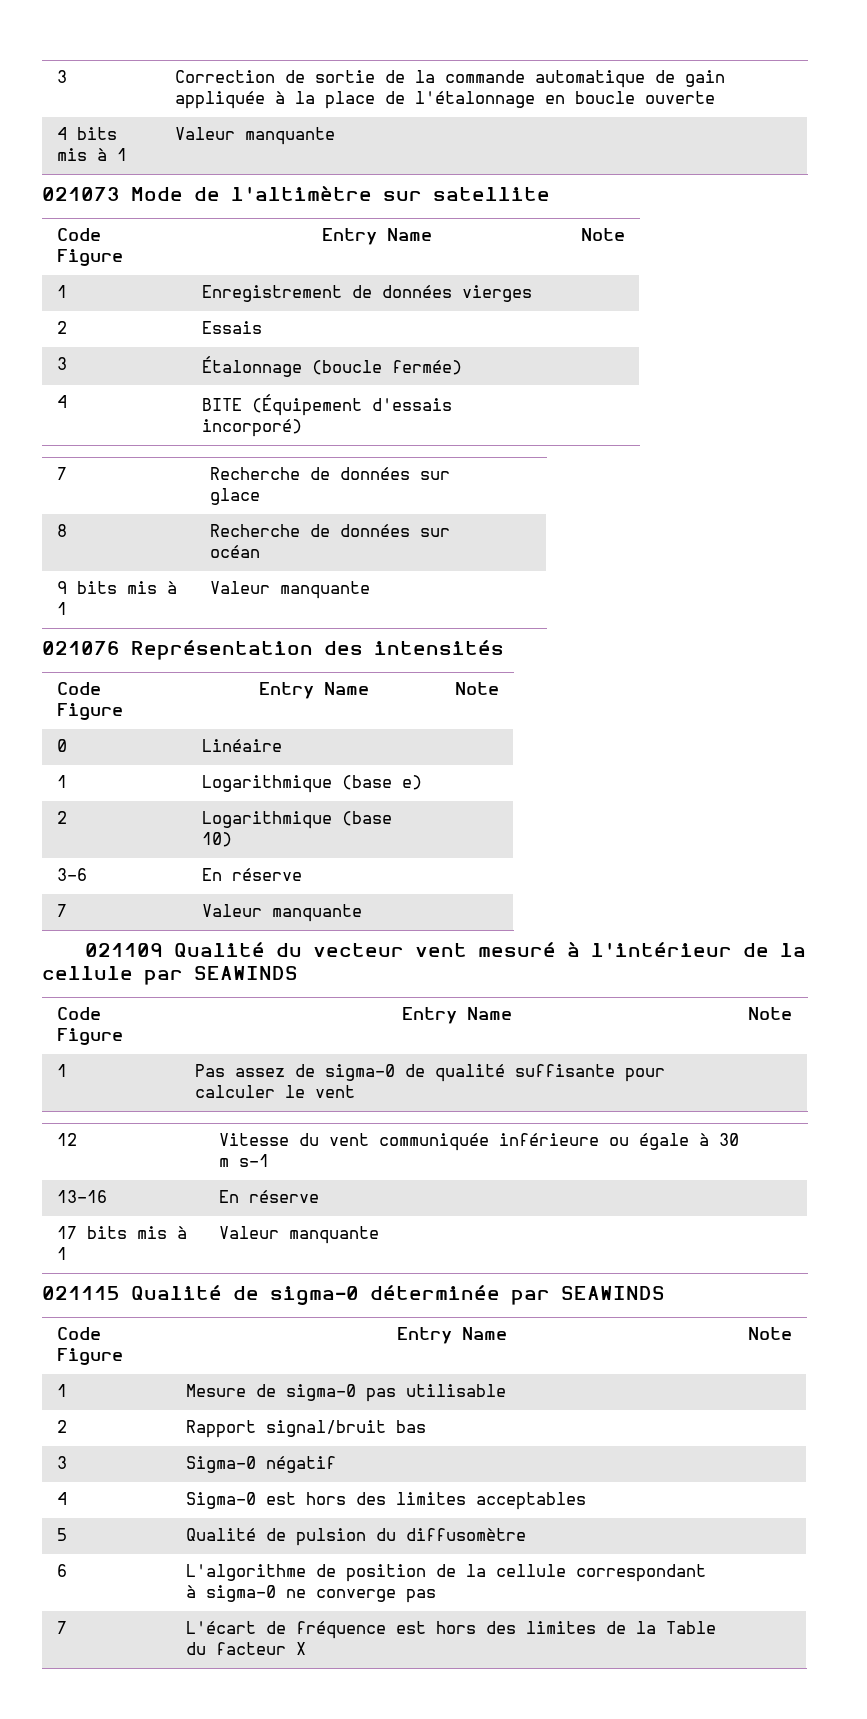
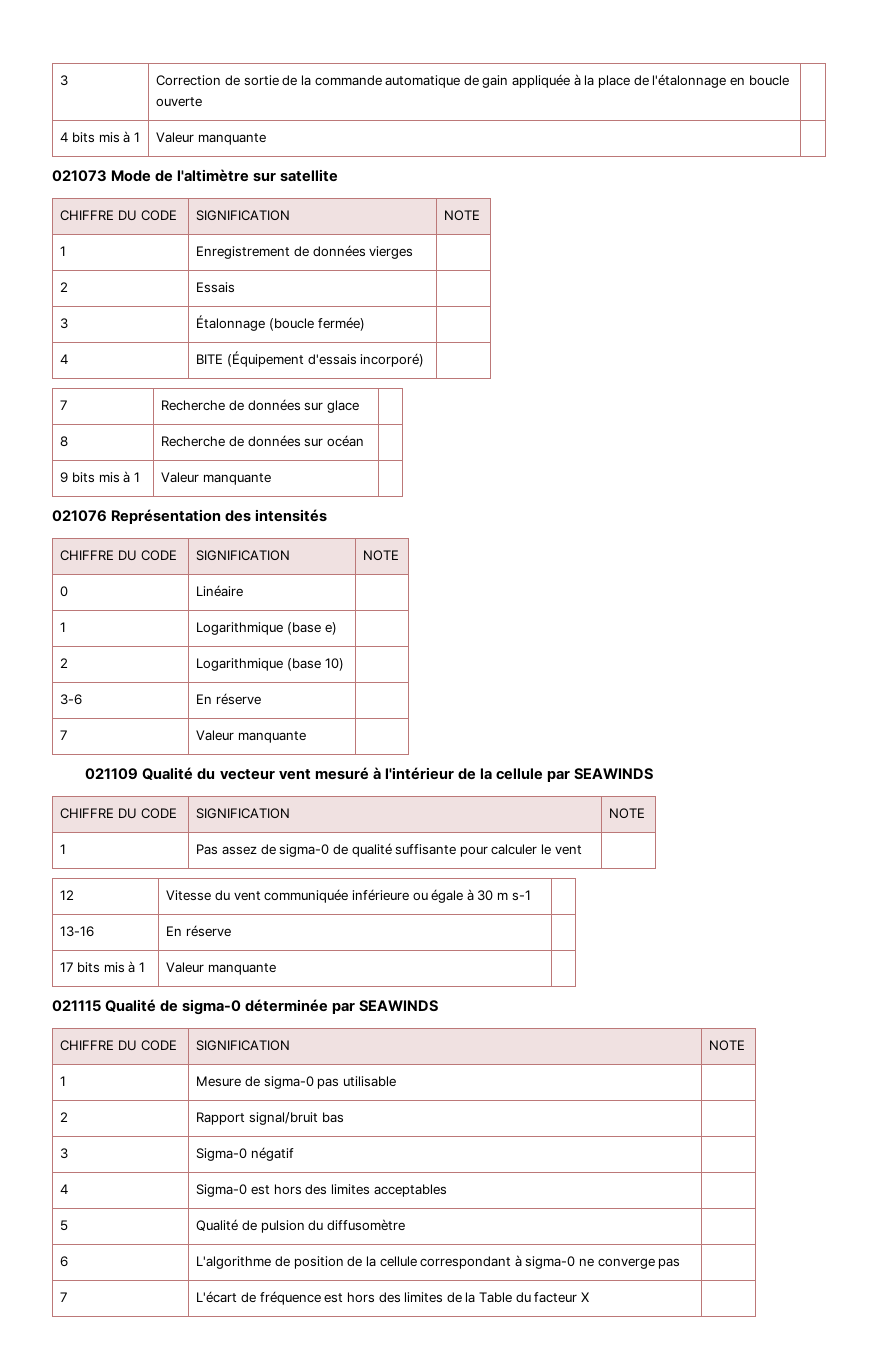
[56,228,101,241] [56,249,123,266] [321,228,432,245] [580,228,625,241] Code Figure | Entry Name | Note -> [60,210,177,221] [196,210,291,221] [444,210,481,221] CHIFFRE DU CODE | SIGNIFICATION | NOTE
[56,682,101,695] [56,703,123,720] [258,682,369,699] [454,682,499,695] Code Figure | Entry Name | Note -> [60,550,177,561] [196,550,291,561] [363,550,400,561] CHIFFRE DU CODE | SIGNIFICATION | NOTE
[56,1007,101,1020] [56,1028,123,1045] [401,1007,512,1024] [748,1007,792,1020] Code Figure | Entry Name | Note -> [60,808,177,819] [196,808,291,819] [609,808,646,819] CHIFFRE DU CODE | SIGNIFICATION | NOTE
[56,1327,101,1340] [56,1348,123,1365] [397,1327,507,1344] [747,1327,792,1340] Code Figure | Entry Name | Note -> [60,1040,177,1051] [196,1040,291,1051] [709,1040,746,1051] CHIFFRE DU CODE | SIGNIFICATION | NOTE

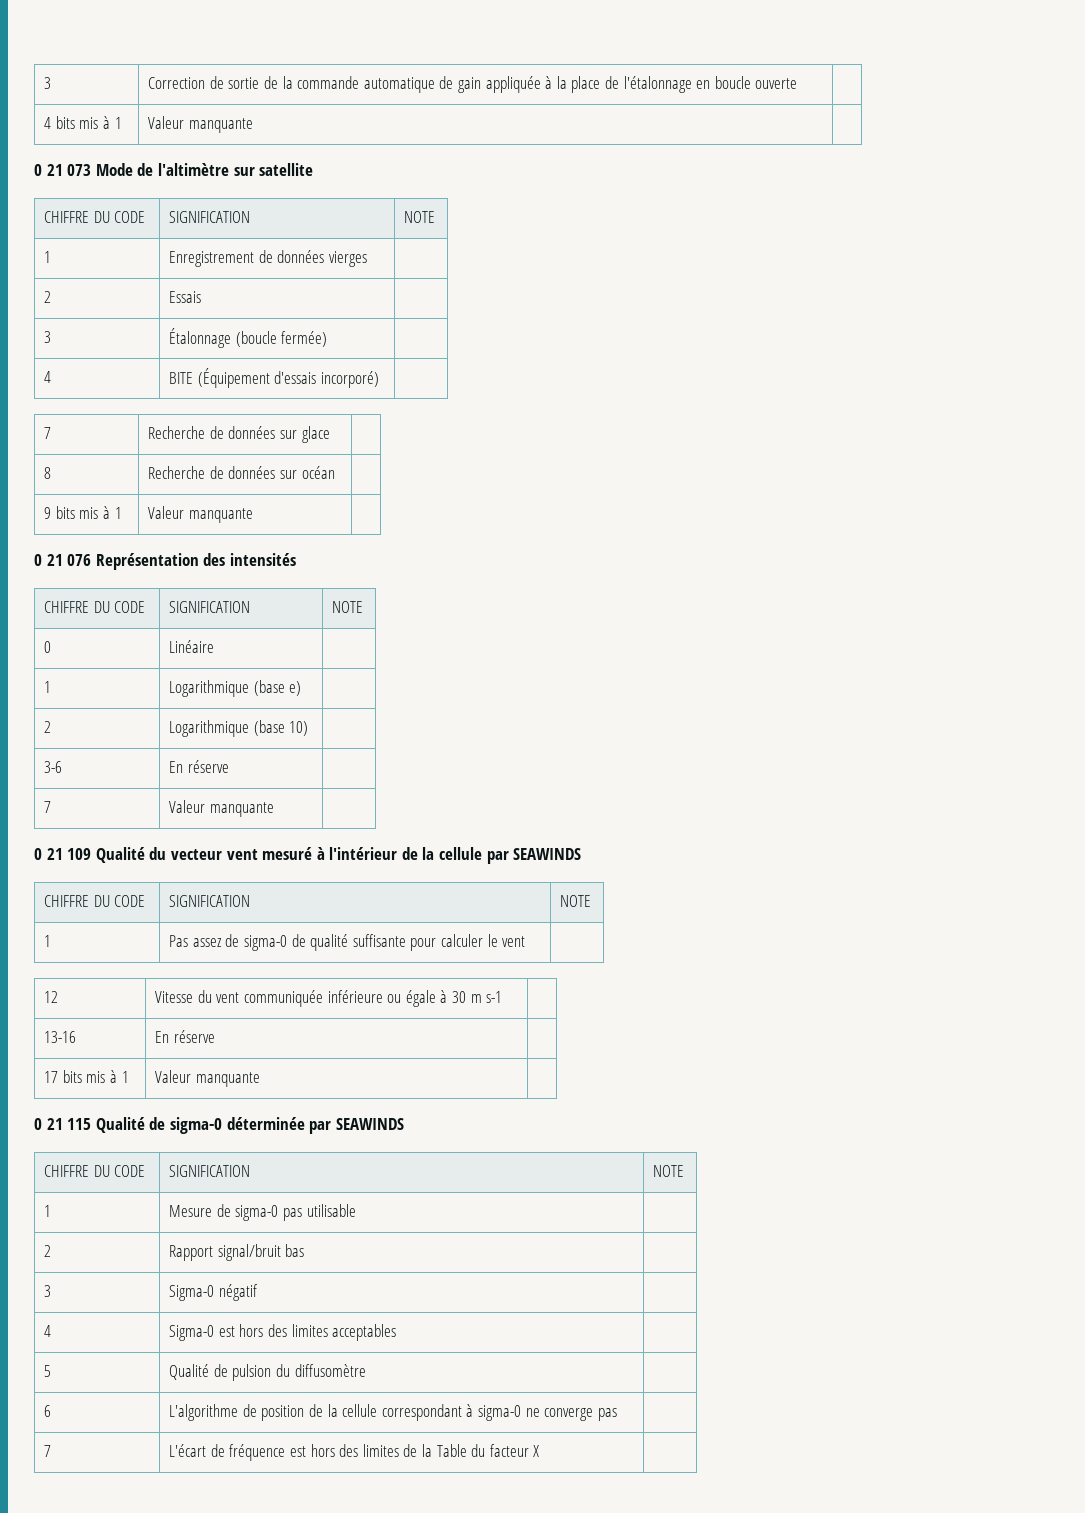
[52,170,107,182] 021073 -> [34,164,92,176] 0 21 073
[52,510,107,522] 021076 -> [34,554,92,566] 0 21 076
[85,768,139,780] 021109 -> [34,848,92,860] 0 21 109
[52,1000,101,1012] 021115 -> [34,1118,92,1130] 0 21 115

